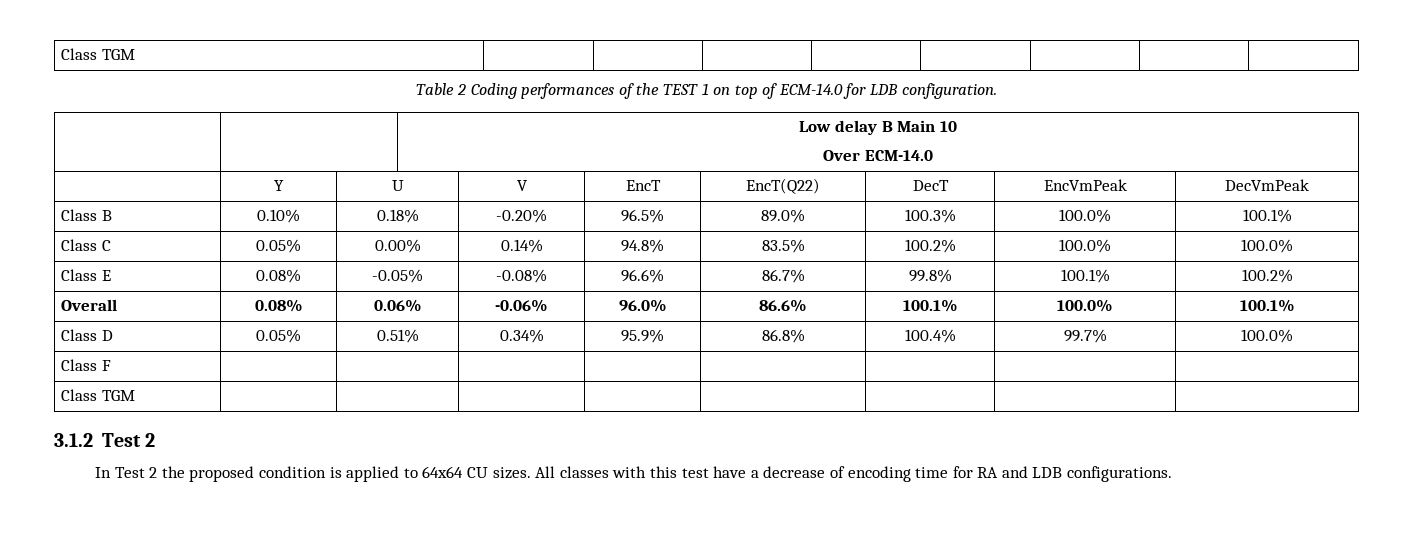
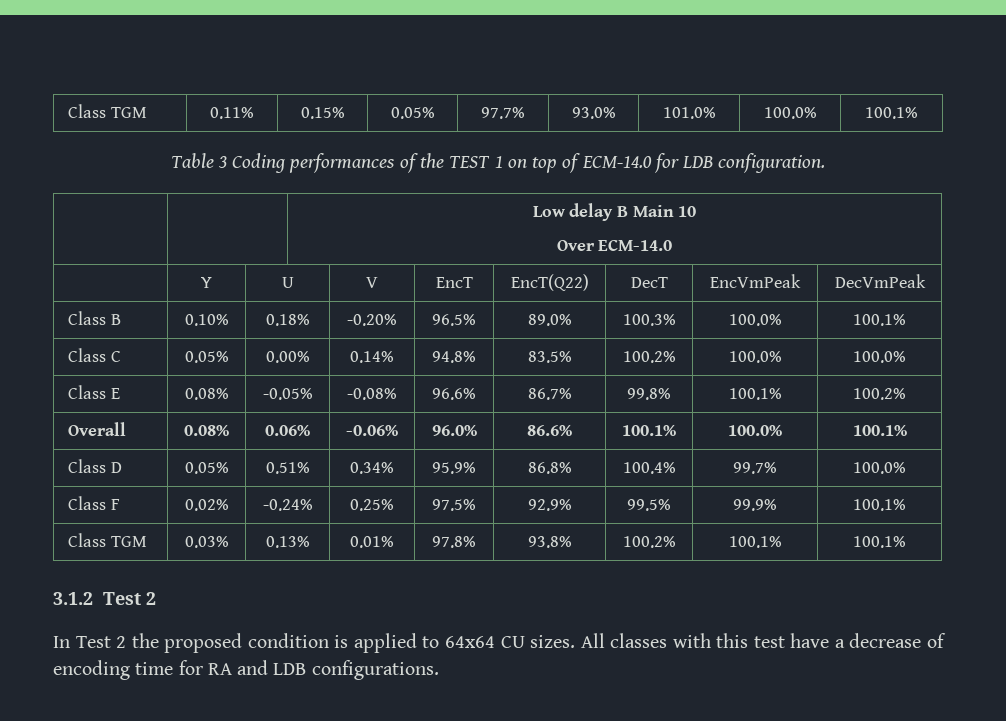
[61,48,135,60] Class TGM | | | | | | | | -> [68,104,147,118] [210,107,254,119] [300,107,345,119] [390,107,435,119] [481,107,525,119] [571,107,616,119] [662,107,716,119] [763,107,817,119] [865,107,918,119] Class TGM | 0.11% | 0.15% | 0.05% | 97.7% | 93.0% | 101.0% | 100.0% | 100.1%
[456,84,466,95] 2 -> [217,156,227,168] 3
[61,389,135,401] | | | | | | | // Class TGM | | | | | | | | -> [184,499,229,511] [262,499,313,511] [350,499,394,511] [432,499,476,511] [527,499,572,511] [627,499,671,511] [733,499,777,511] [853,499,906,511] [68,533,147,547] [184,536,229,548] [265,536,310,548] [350,536,394,548] [432,536,476,548] [527,536,572,548] [622,536,676,548] [728,536,782,548] [853,536,906,548] 0.02% | -0.24% | 0.25% | 97.5% | 92.9% | 99.5% | 99.9% | 100.1% // Class TGM | 0.03% | 0.13% | 0.01% | 97.8% | 93.8% | 100.2% | 100.1% | 100.1%

